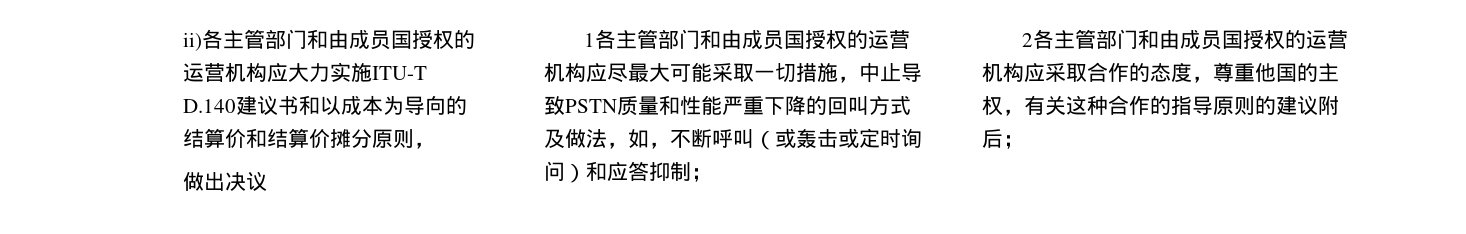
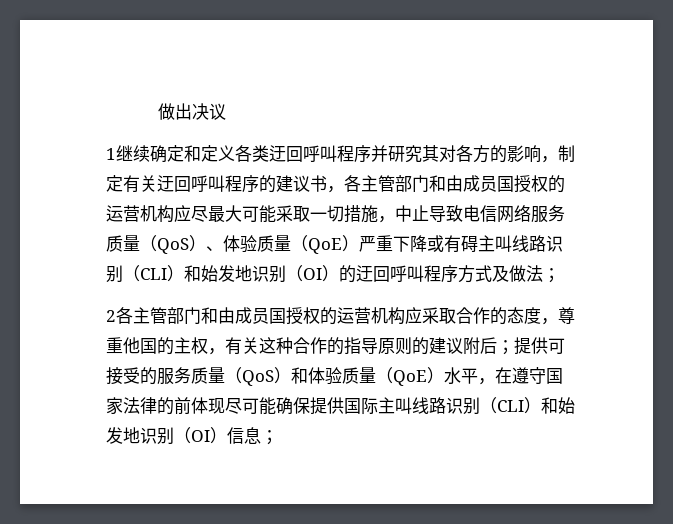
[182,29,475,51] [182,62,427,82] [182,95,467,115] [182,128,435,149] [182,172,267,191] [584,33,596,47] ii)各主管部门和由成员国授权的运营机构应大力实施ITU-T D.140建议书和以成本为导向的结算价和结算价摊分原则， // 做出决议 // 1 -> [158,103,227,120] [106,145,575,163] [106,175,344,193] 做出决议 // 1继续确定和定义各类迂回呼叫程序并研究其对各方的影响，制定有关迂回呼叫程序的建议书，
[565,95,911,116] [544,128,922,150] [544,161,691,183] PSTN质量和性能严重下降的回叫方式及做法，如，不断呼叫（或轰击或定时询问）和应答抑制 -> [463,205,565,223] [106,235,563,254] [106,265,543,283] 电信网络服务质量（QoS）、体验质量（QoE）严重下降或有碍主叫线路识别（CLI）和始发地识别（OI）的迂回呼叫程序方式及做法
(1024, 142) none -> [514,337,565,355] [106,367,563,386] [106,397,575,415] [106,427,278,445] 提供可接受的服务质量（QoS）和体验质量（QoE）水平，在遵守国家法律的前体现尽可能确保提供国际主叫线路识别（CLI）和始发地识别（OI）信息；

